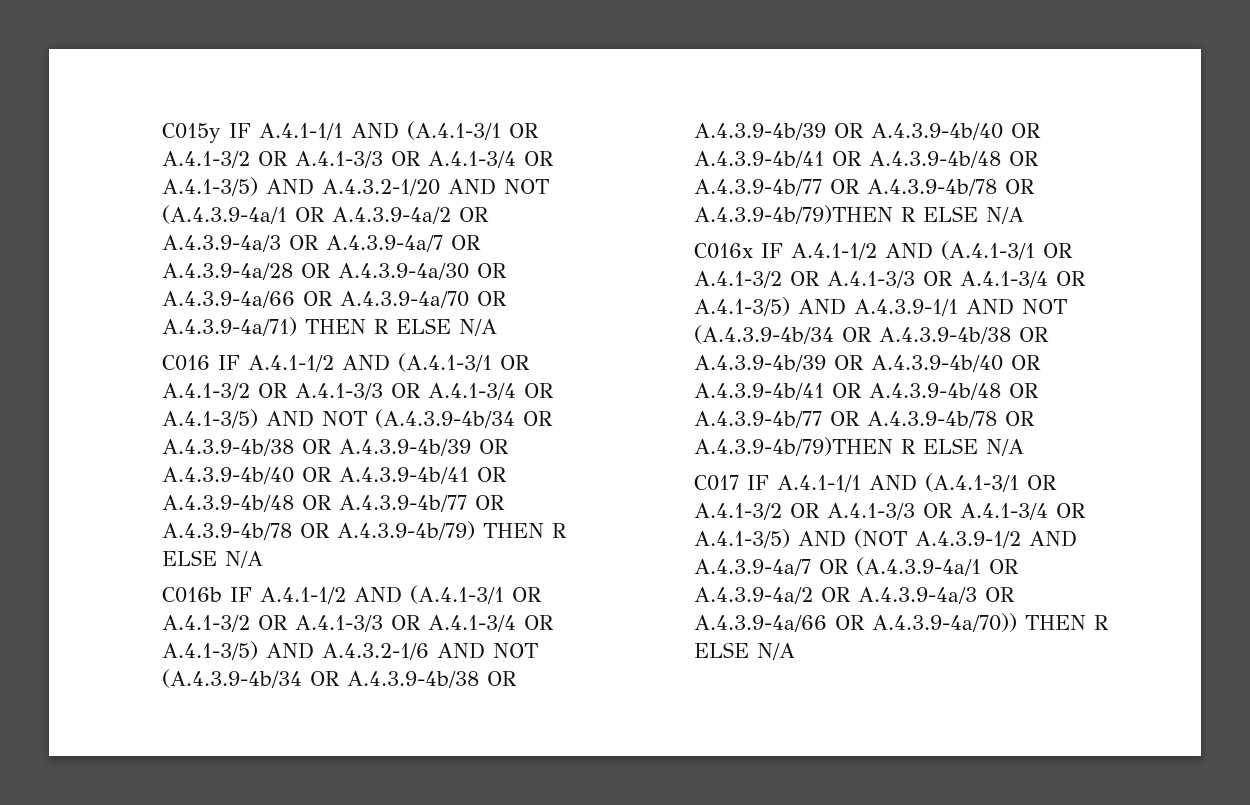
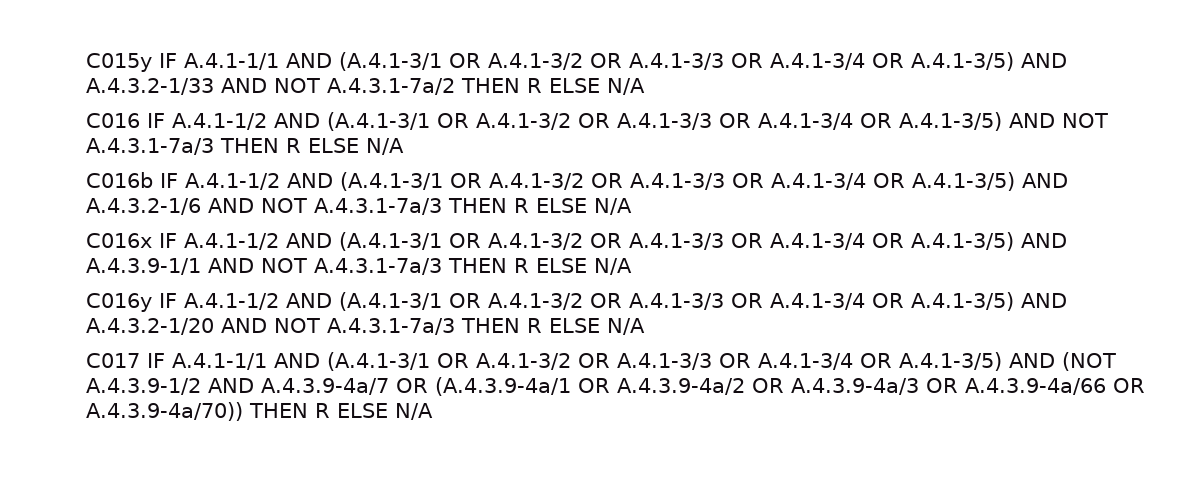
[321,178,549,196] [161,205,489,224] [161,235,481,252] [161,263,507,280] [161,291,507,308] [161,317,297,336] A.4.3.2-1/20 AND NOT (A.4.3.9-4a/1 OR A.4.3.9-4a/2 OR A.4.3.9-4a/3 OR A.4.3.9-4a/7 OR A.4.3.9-4a/28 OR A.4.3.9-4a/30 OR A.4.3.9-4a/66 OR A.4.3.9-4a/70 OR A.4.3.9-4a/71) -> [86,78,456,95] A.4.3.2-1/33 AND NOT A.4.3.1-7a/2
[374,409,553,428] [161,439,509,456] [161,467,507,484] [161,495,505,512] [161,521,475,540] (A.4.3.9-4b/34 OR A.4.3.9-4b/38 OR A.4.3.9-4b/39 OR A.4.3.9-4b/40 OR A.4.3.9-4b/41 OR A.4.3.9-4b/48 OR A.4.3.9-4b/77 OR A.4.3.9-4b/78 OR A.4.3.9-4b/79) -> [86,138,215,155] A.4.3.1-7a/3
[161,669,517,688] [693,123,1041,140] [693,151,1039,168] [693,179,1035,196] [693,205,893,224] (A.4.3.9-4b/34 OR A.4.3.9-4b/38 OR A.4.3.9-4b/39 OR A.4.3.9-4b/40 OR A.4.3.9-4b/41 OR A.4.3.9-4b/48 OR A.4.3.9-4b/77 OR A.4.3.9-4b/78 OR A.4.3.9-4b/79)THEN -> [314,198,508,215] A.4.3.1-7a/3 THEN
[693,325,1049,344] [693,355,1041,372] [693,383,1039,400] [693,411,1035,428] [693,437,893,456] (A.4.3.9-4b/34 OR A.4.3.9-4b/38 OR A.4.3.9-4b/39 OR A.4.3.9-4b/40 OR A.4.3.9-4b/41 OR A.4.3.9-4b/48 OR A.4.3.9-4b/77 OR A.4.3.9-4b/78 OR A.4.3.9-4b/79)THEN -> [314,258,633,275] [86,292,1068,312] [86,318,521,335] A.4.3.1-7a/3 THEN R ELSE N/A // C016y IF A.4.1-1/2 AND (A.4.1-3/1 OR A.4.1-3/2 OR A.4.1-3/3 OR A.4.1-3/4 OR A.4.1-3/5) AND A.4.3.2-1/20 AND NOT A.4.3.1-7a/3 THEN

